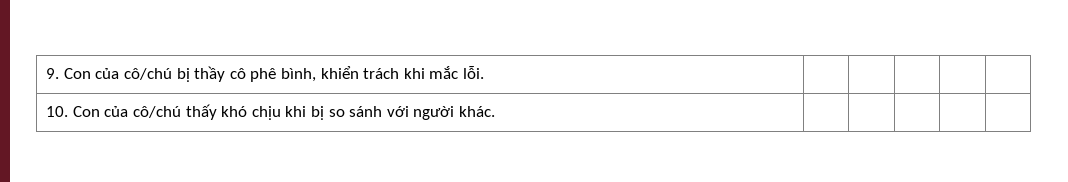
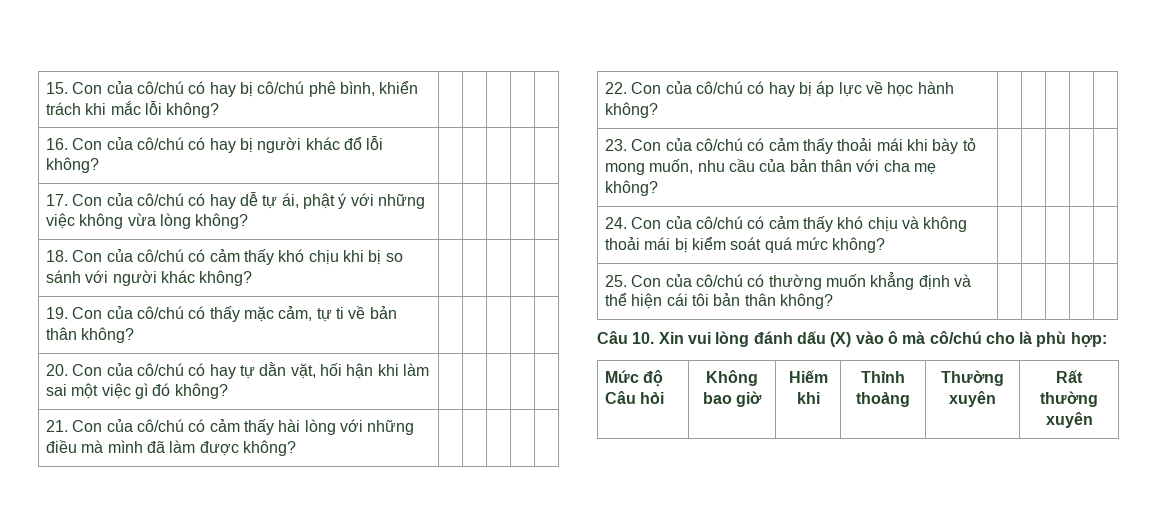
[46,66,246,82] 9. Con của cô/chú bị thầy cô -> [46,81,305,97] 15. Con của cô/chú có hay bị cô/chú
[462,66,484,79] [46,106,182,118] lỗi. | | | | | // 10. Con của cô/chú -> [145,101,220,118] [46,136,384,153] [46,157,100,173] [46,192,425,209] [46,213,249,229] [46,249,240,262] lỗi không? | | | | | // 16. Con của cô/chú có hay bị người khác đổ lỗi không? | | | | | // 17. Con của cô/chú có hay dễ tự ái, phật ý với những việc không vừa lòng không? | | | | | // 18. Con của cô/chú có cảm
[458,106,495,117] khác. | | | | | -> [161,270,253,286] [46,306,397,322] [46,327,135,343] [46,362,429,379] [46,383,228,399] [46,419,415,435] [46,440,296,456] [605,81,954,97] [605,102,659,118] [605,138,976,154] [605,159,936,175] [605,180,659,196] [605,216,968,232] [605,237,886,253] [605,272,971,290] [605,293,833,309] [597,331,1107,347] [605,370,664,386] [605,391,665,404] [706,370,758,386] [702,391,763,407] [788,370,828,383] [796,392,820,404] [861,371,905,383] [856,392,910,407] [941,370,1004,386] [949,391,996,407] [1056,370,1083,383] [1040,391,1098,407] [1045,412,1093,428] khác không? | | | | | // 19. Con của cô/chú có thấy mặc cảm, tự ti về bản thân không? | | | | | // 20. Con của cô/chú có hay tự dằn vặt, hối hận khi làm sai một việc gì đó không? | | | | | // 21. Con của cô/chú có cảm thấy hài lòng với những điều mà mình đã làm được không? | | | | | // 22. Con của cô/chú có hay bị áp lực về học hành không? | | | | | // 23. Con của cô/chú có cảm thấy thoải mái khi bày tỏ mong muốn, nhu cầu của bản thân với cha mẹ không? | | | | | // 24. Con của cô/chú có cảm thấy khó chịu và không thoải mái bị kiểm soát quá mức không? | | | | | // 25. Con của cô/chú có thường muốn khẳng định và thể hiện cái tôi bản thân không? | | | | | // Câu 10. Xin vui lòng đánh dấu (X) vào ô mà cô/chú cho là phù hợp: // Mức độ Câu hỏi | Không bao giờ | Hiếm khi | Thỉnh thoảng | Thường xuyên | Rất thường xuyên

